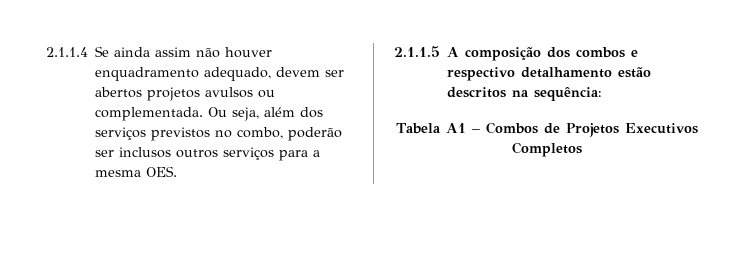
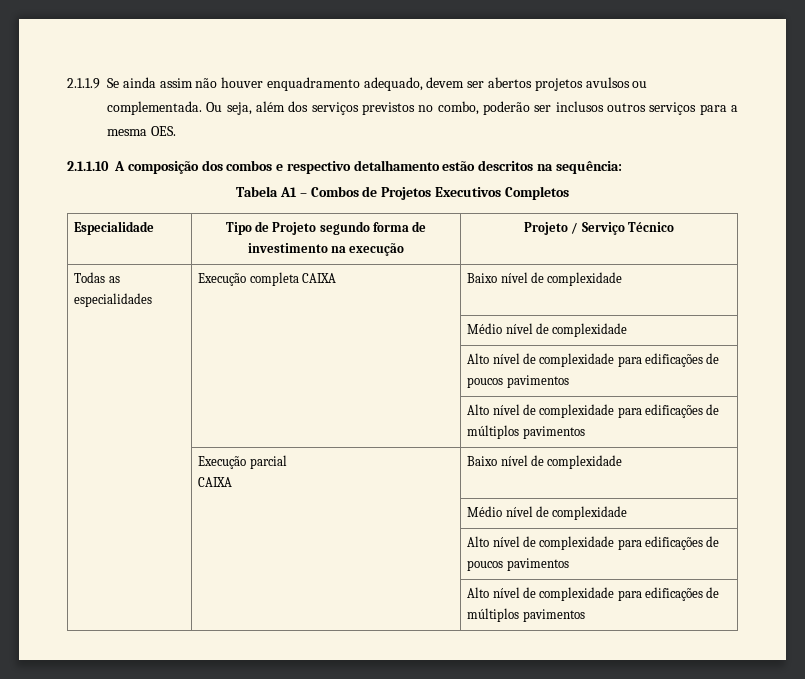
[46,47,88,57] 2.1.1.4 -> [67,78,100,89] 2.1.1.9
[394,46,440,57] 2.1.1.5 -> [67,161,109,171] 2.1.1.10
(582, 149) none -> [74,221,155,235] [225,221,427,235] [247,243,405,256] [523,222,675,235] [74,272,120,283] [74,293,153,307] [198,272,336,286] [467,272,623,286] [467,323,628,337] [467,353,720,367] [467,375,569,388] [467,404,720,418] [467,425,585,439] [198,455,287,469] [198,477,233,487] [467,455,623,469] [467,506,628,520] [467,536,720,550] [467,558,569,571] [467,587,720,601] [467,608,585,622] // Especialidade | Tipo de Projeto segundo forma de investimento na execução | Projeto / Serviço Técnico // Todas as especialidades | Execução completa CAIXA | Baixo nível de complexidade // | | Médio nível de complexidade // | | Alto nível de complexidade para edificações de poucos pavimentos // | | Alto nível de complexidade para edificações de múltiplos pavimentos // | Execução parcial // CAIXA | Baixo nível de complexidade // | | Médio nível de complexidade // | | Alto nível de complexidade para edificações de poucos pavimentos // | | Alto nível de complexidade para edificações de múltiplos pavimentos

